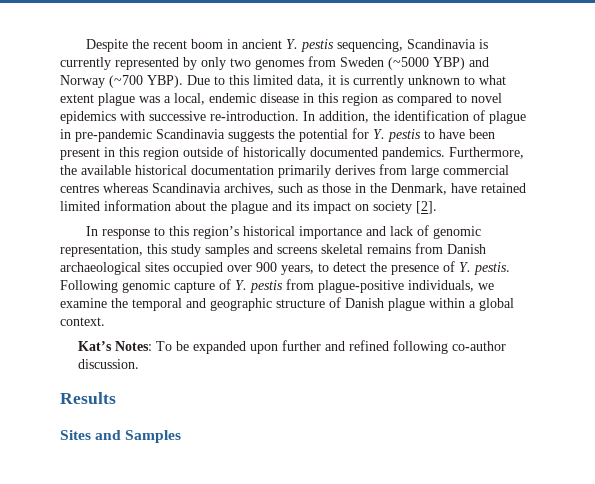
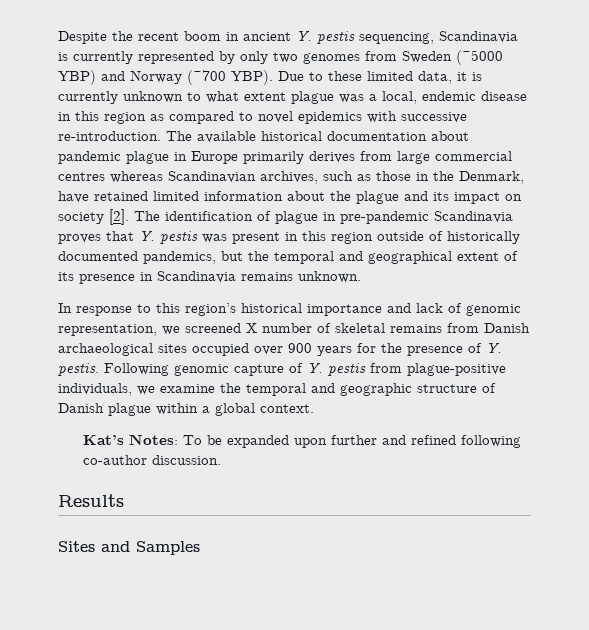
[229,75,249,85] this -> [328,71,362,81] these
[303,110,526,124] [60,128,495,142] [60,146,524,160] [60,165,274,175] In addition, the identification of plague in pre-pandemic Scandinavia suggests the potential for Y. pestis to have been present in this region outside of historically documented pandemics. Furthermore, the available historical documentation -> [166,131,469,143] [58,151,238,164] The available historical documentation about pandemic plague in Europe
[152,183,221,193] Scandinavia -> [168,171,256,183] Scandinavian
(437, 207) none -> [134,211,513,224] [58,231,520,244] [58,251,518,264] [58,271,361,284] The identification of plague in pre-pandemic Scandinavia proves that Y. pestis was present in this region outside of historically documented pandemics, but the temporal and geographical extent of its presence in Scandinavia remains unknown.
[147,244,317,257] this study samples and screens -> [162,323,331,335] we screened X number of
[281,262,366,275] years, to detect -> [317,343,376,356] years for

